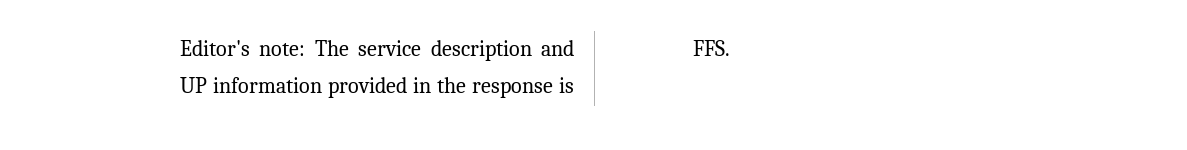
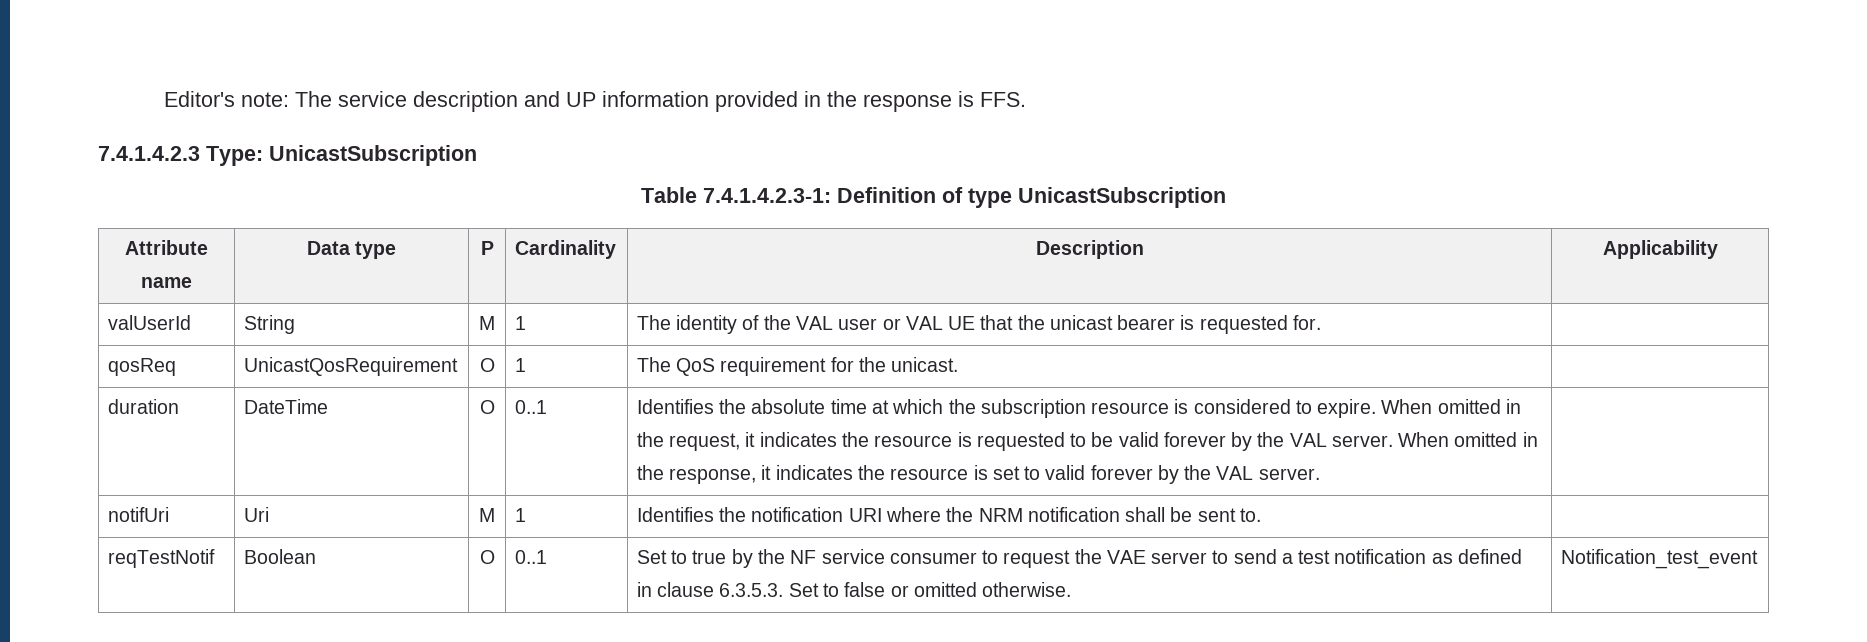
(730, 48) none -> [98,145,477,166] [641,187,1226,208] [125,240,208,255] [141,277,192,288] [306,241,397,259] [480,241,494,255] [514,240,616,259] [1035,240,1144,259] [1602,240,1718,259] [107,315,191,330] [243,315,295,334] [479,316,495,330] [514,316,526,330] [636,315,1321,334] [107,358,176,376] [243,357,458,376] [479,358,495,372] [514,358,526,372] [636,357,959,376] [107,399,179,414] [243,399,328,414] [479,400,495,414] [514,400,547,414] [636,399,1521,418] [636,432,1538,451] [636,465,1320,484] [107,507,169,522] [243,507,269,522] [479,508,495,522] [514,508,526,522] [636,507,1261,522] [107,549,215,568] [243,549,316,564] [479,550,495,564] [514,550,547,564] [636,549,1522,568] [636,582,1072,597] [1560,549,1758,569] // 7.4.1.4.2.3 Type: UnicastSubscription // Table 7.4.1.4.2.3-1: Definition of type UnicastSubscription // Attribute name | Data type | P | Cardinality | Description | Applicability // valUserId | String | M | 1 | The identity of the VAL user or VAL UE that the unicast bearer is requested for. | // qosReq | UnicastQosRequirement | O | 1 | The QoS requirement for the unicast. | // duration | DateTime | O | 0..1 | Identifies the absolute time at which the subscription resource is considered to expire. When omitted in the request, it indicates the resource is requested to be valid forever by the VAL server. When omitted in the response, it indicates the resource is set to valid forever by the VAL server. | // notifUri | Uri | M | 1 | Identifies the notification URI where the NRM notification shall be sent to. | // reqTestNotif | Boolean | O | 0..1 | Set to true by the NF service consumer to request the VAE server to send a test notification as defined in clause 6.3.5.3. Set to false or omitted otherwise. | Notification_test_event

